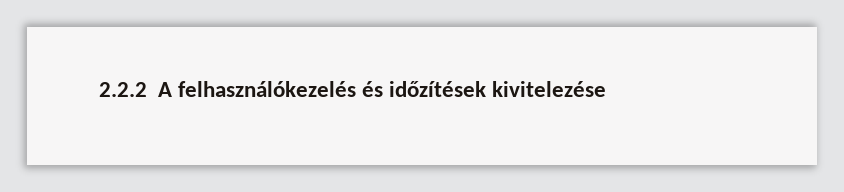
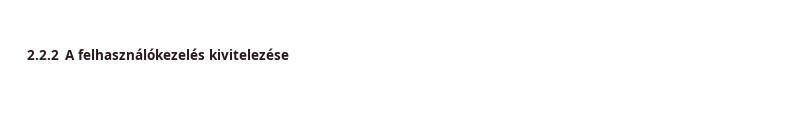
[361,81,486,97] és időzítések -> (206, 54) none

